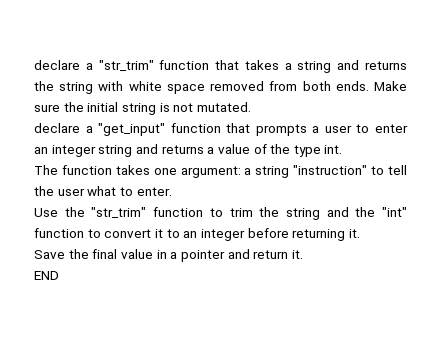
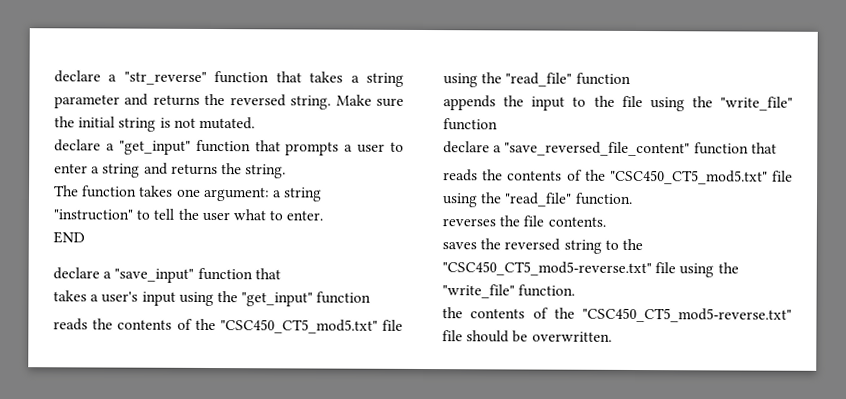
[34,60,154,71] declare a "str_trim" -> [54,70,207,85] declare a "str_reverse"
[337,60,407,70] [34,81,369,94] and returns the string with white space removed from both ends. -> [54,93,332,110] parameter and returns the reversed string.
[34,144,343,157] an integer string and returns a value of the type int. -> [91,162,287,179] a string and returns the string.
[34,207,407,220] [34,228,360,241] [34,249,303,262] [34,271,59,280] Use the "str_trim" function to trim the string and the "int" function to convert it to an integer before returning it. // Save the final value in a pointer and return it. // END -> [53,231,85,244] [53,267,281,283] [53,290,372,307] [53,318,403,334] [443,72,631,88] [443,95,793,112] [443,118,498,131] [443,141,777,157] [443,169,793,185] [442,192,633,208] [442,215,606,227] [442,238,643,254] [442,261,739,278] [442,284,576,299] [442,307,792,323] [442,330,612,343] END // declare a "save_input" function that // takes a user's input using the "get_input" function // reads the contents of the "CSC450_CT5_mod5.txt" file using the "read_file" function // appends the input to the file using the "write_file" function // declare a "save_reversed_file_content" function that // reads the contents of the "CSC450_CT5_mod5.txt" file using the "read_file" function. // reverses the file contents. // saves the reversed string to the "CSC450_CT5_mod5-reverse.txt" file using the "write_file" function. // the contents of the "CSC450_CT5_mod5-reverse.txt" file should be overwritten.

